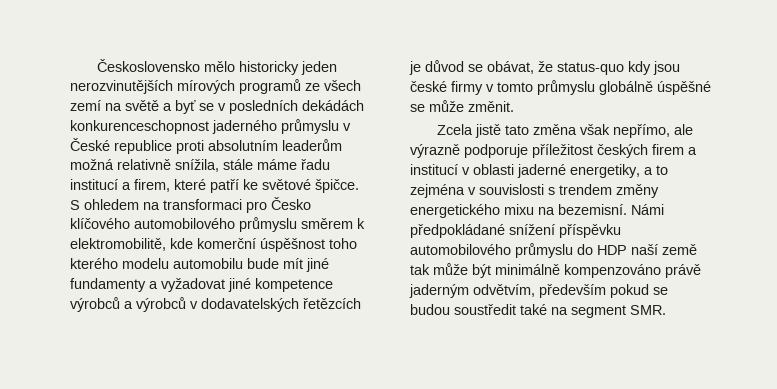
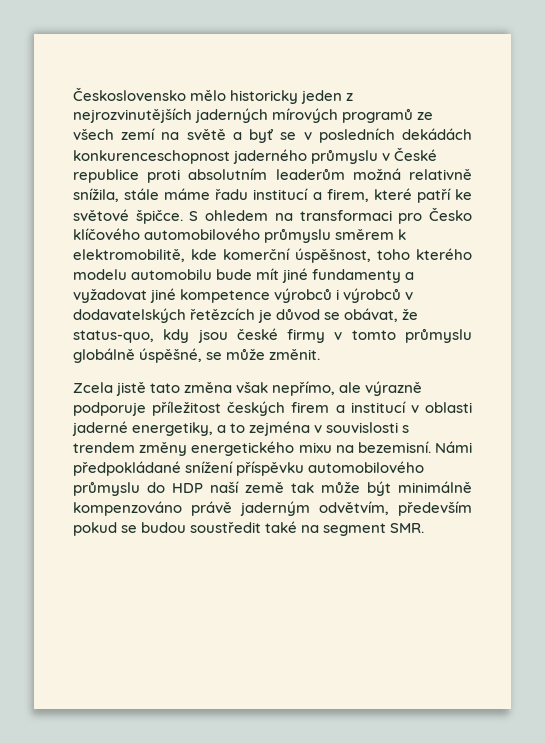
[70,80,173,94] nerozvinutějších -> [346,93,354,101] [73,108,269,123] z nejrozvinutějších jaderných
[260,238,325,252] úspěšnost -> [295,248,371,263] úspěšnost,
[124,301,133,309] a -> [336,289,340,300] i
[557,62,624,75] status-quo -> [73,330,154,343] status-quo,
[657,81,711,95] úspěšné -> [139,348,203,363] úspěšné,

